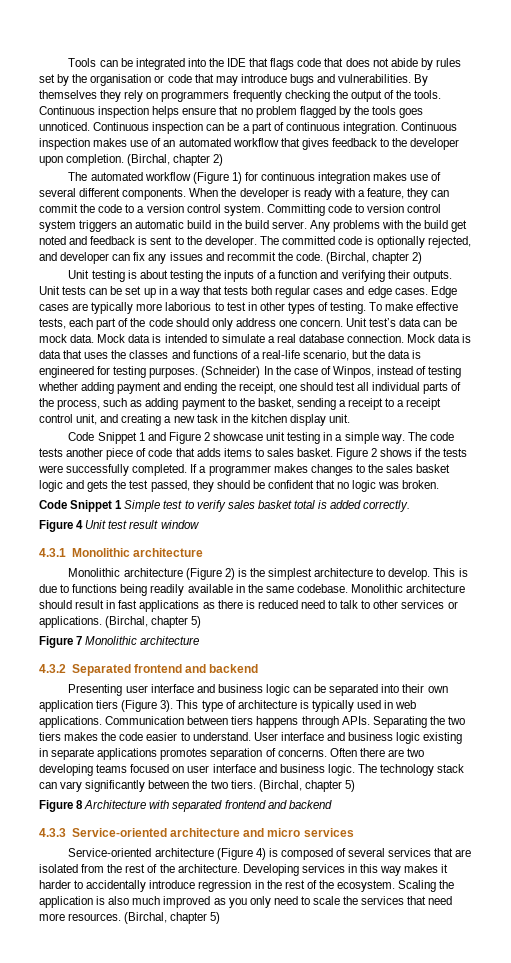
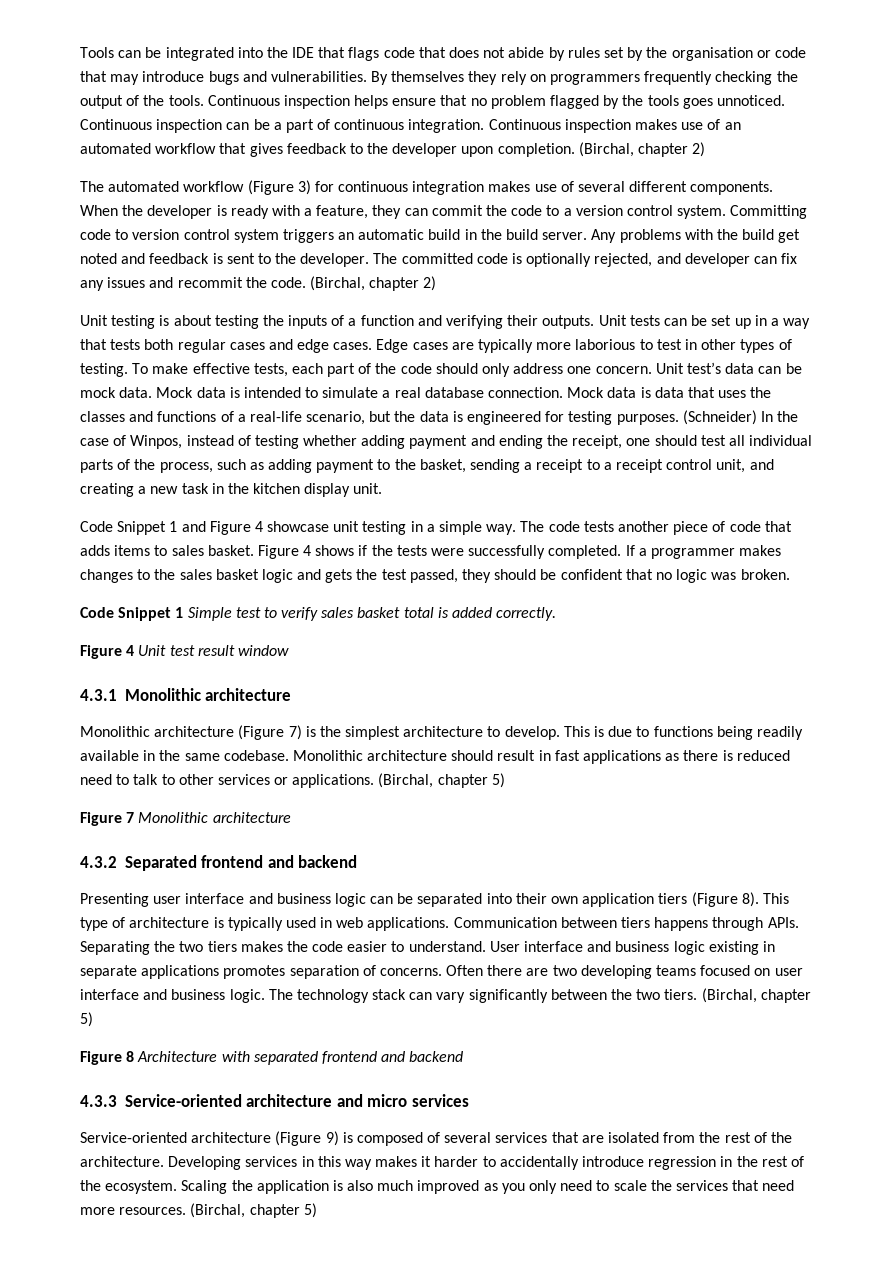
[231,172,242,184] 1) -> [297,180,311,195] 3)
[203,432,210,441] 2 -> [254,521,263,532] 4
[371,448,378,457] 2 -> [303,545,312,556] 4
[224,568,235,580] 2) -> [288,725,302,740] 7)
[160,700,174,712] 3). -> [741,892,759,907] 8).
[255,848,266,860] 4) -> [325,1131,339,1146] 9)

